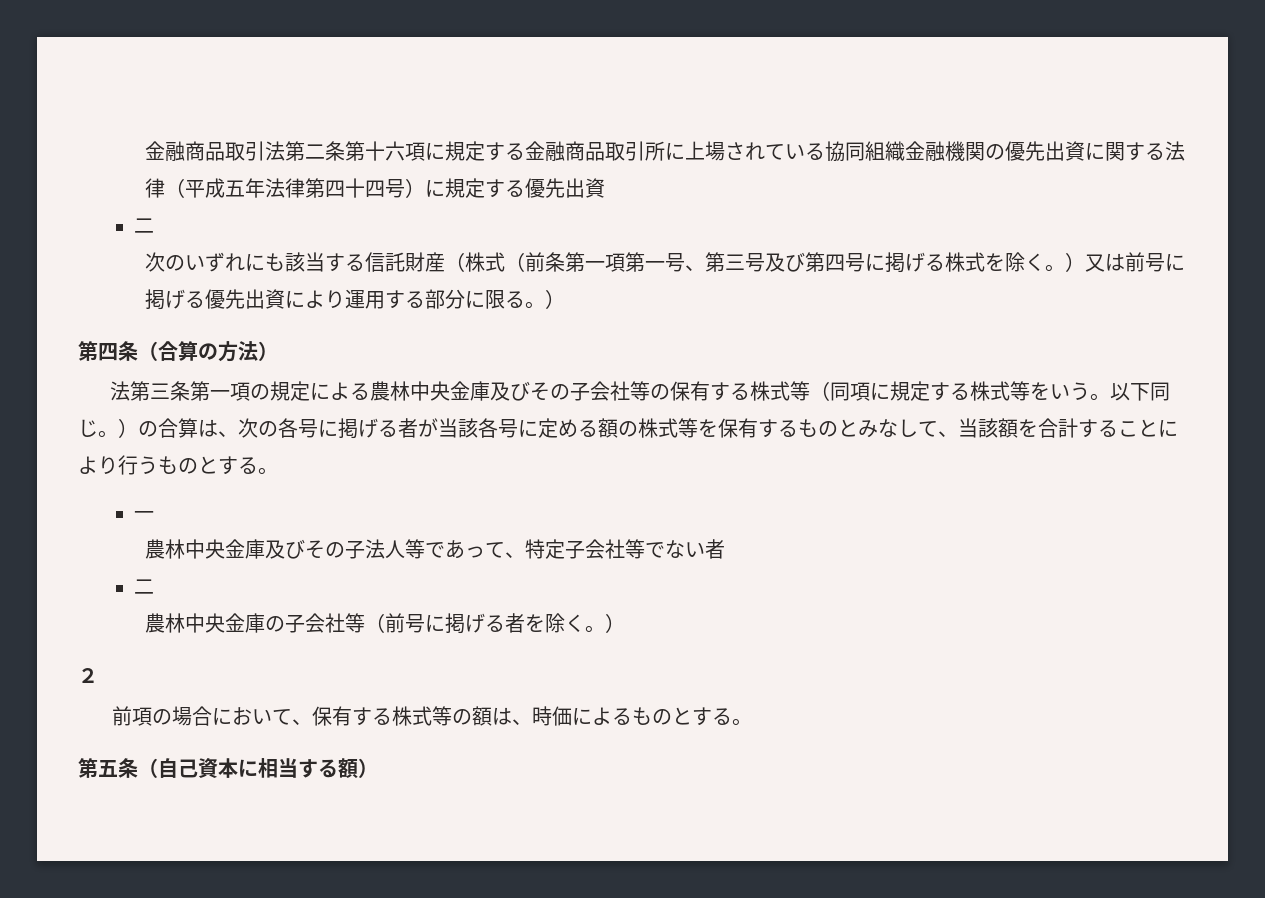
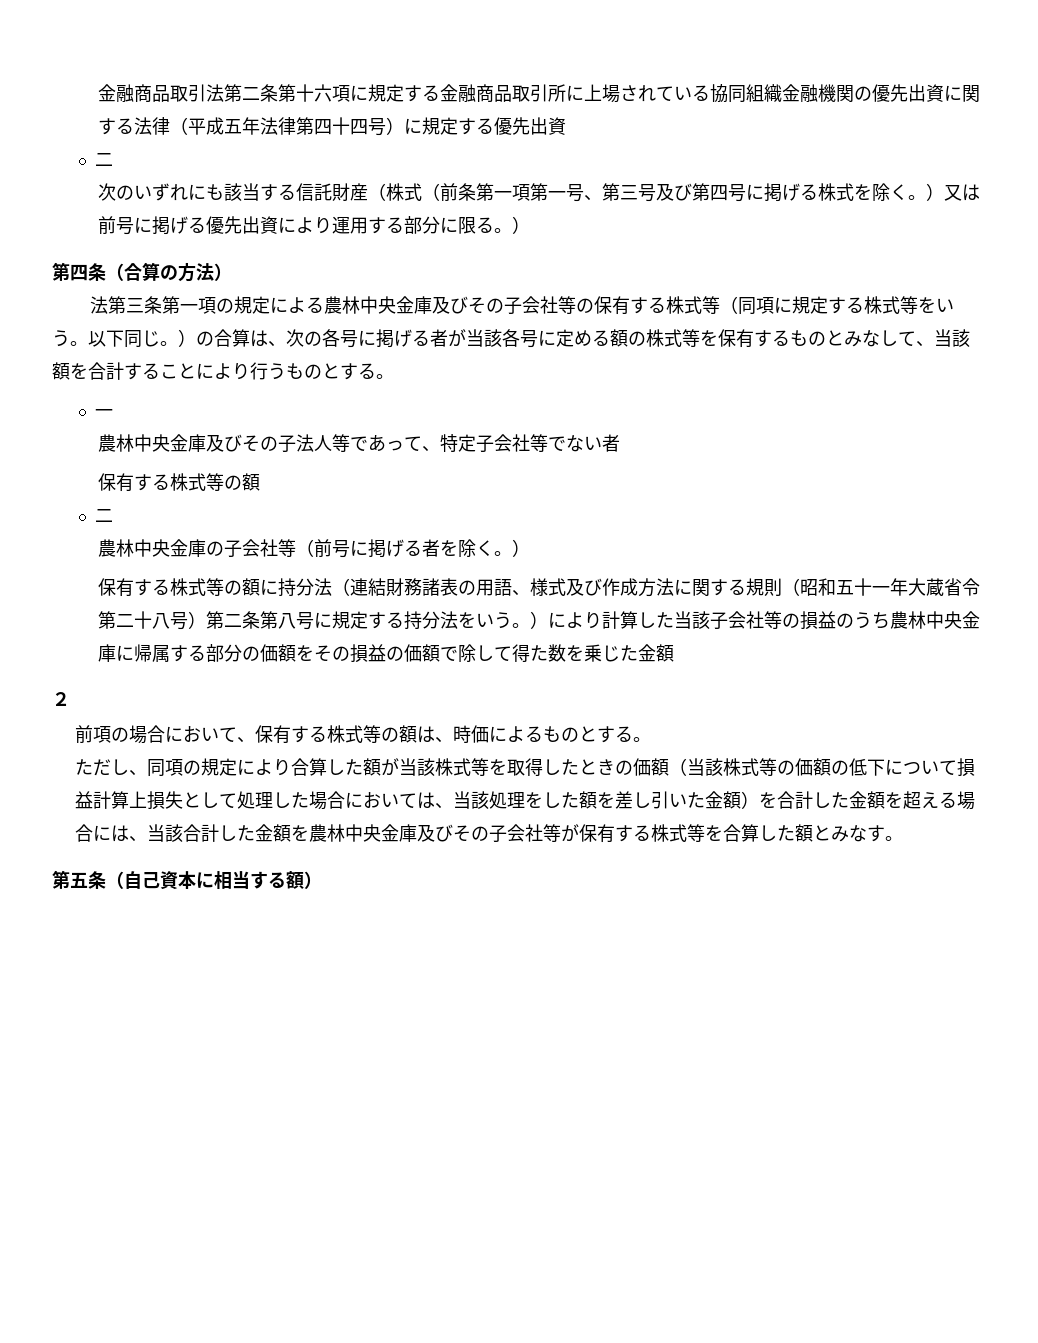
(726, 549) none -> [98,473,261,492] // 保有する株式等の額
(626, 623) none -> [98,578,981,597] [98,611,981,630] [98,644,675,663] // 保有する株式等の額に持分法（連結財務諸表の用語、様式及び作成方法に関する規則（昭和五十一年大蔵省令第二十八号）第二条第八号に規定する持分法をいう。）により計算した当該子会社等の損益のうち農林中央金庫に帰属する部分の価額をその損益の価額で除して得た数を乗じた金額
(752, 722) none -> [75,758,976,777] [75,791,976,810] [75,824,904,843] // ただし、同項の規定により合算した額が当該株式等を取得したときの価額（当該株式等の価額の低下について損益計算上損失として処理した場合においては、当該処理をした額を差し引いた金額）を合計した金額を超える場合には、当該合計した金額を農林中央金庫及びその子会社等が保有する株式等を合算した額とみなす。

